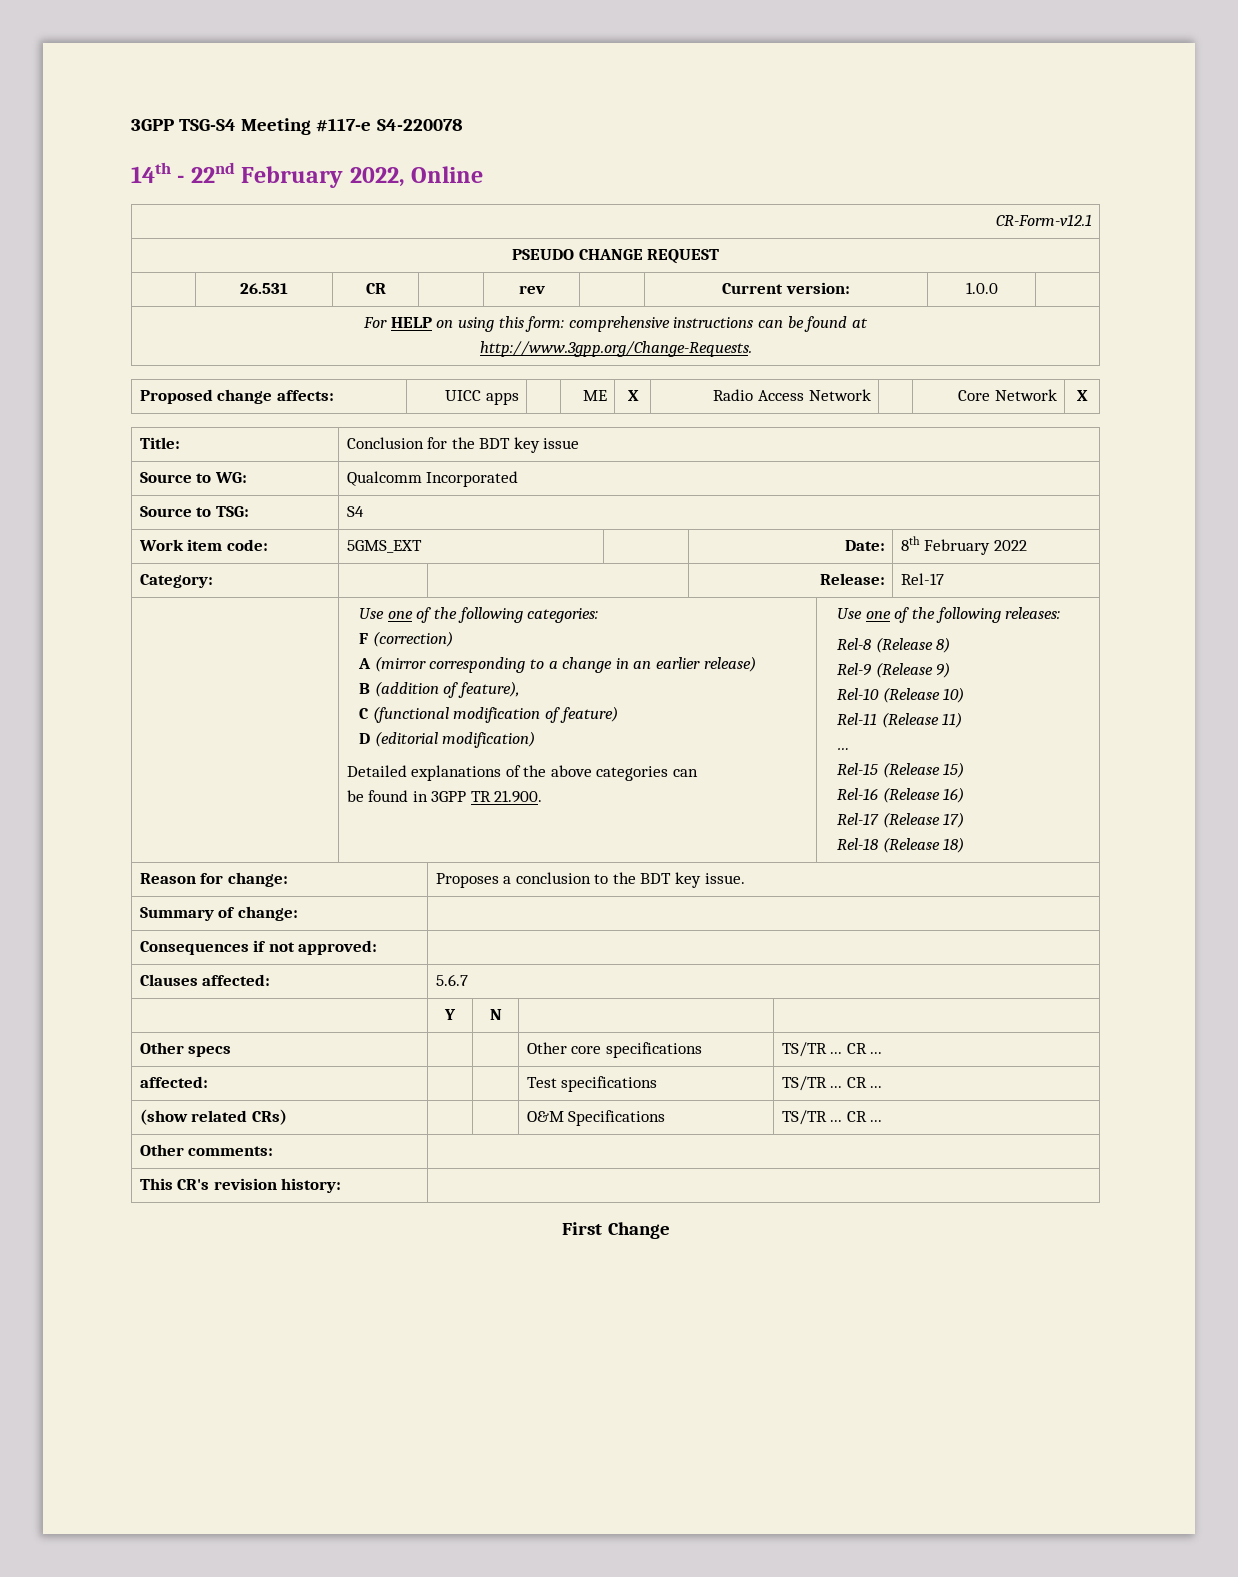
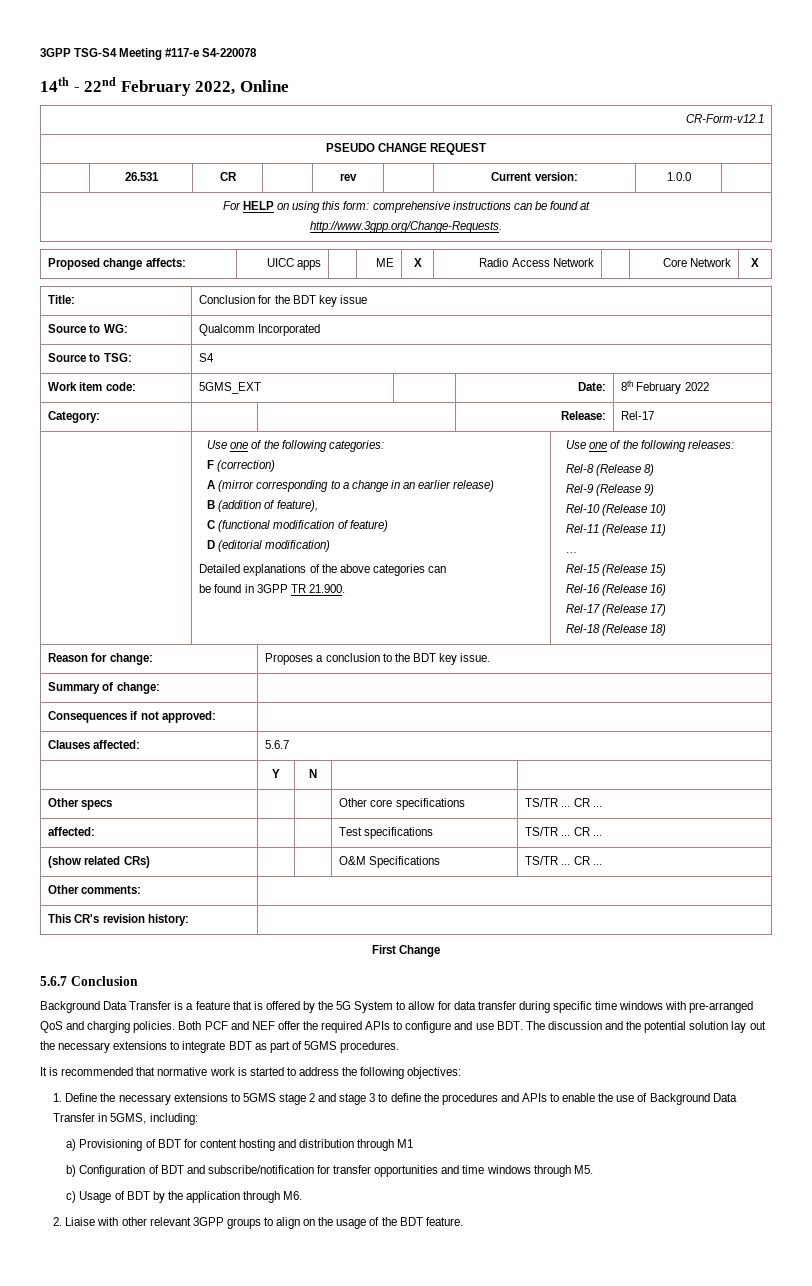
(670, 1230) none -> [40,976,138,986] [40,1001,754,1013] [40,1021,766,1033] [40,1041,400,1053] [40,1067,462,1079] [53,1093,737,1105] [53,1113,198,1125] [66,1139,414,1151] [66,1165,593,1177] [66,1191,303,1203] [53,1217,463,1229] // 5.6.7 Conclusion // Background Data Transfer is a feature that is offered by the 5G System to allow for data transfer during specific time windows with pre-arranged QoS and charging policies. Both PCF and NEF offer the required APIs to configure and use BDT. The discussion and the potential solution lay out the necessary extensions to integrate BDT as part of 5GMS procedures. // It is recommended that normative work is started to address the following objectives: // 1. Define the necessary extensions to 5GMS stage 2 and stage 3 to define the procedures and APIs to enable the use of Background Data Transfer in 5GMS, including: // a) Provisioning of BDT for content hosting and distribution through M1 // b) Configuration of BDT and subscribe/notification for transfer opportunities and time windows through M5. // c) Usage of BDT by the application through M6. // 2. Liaise with other relevant 3GPP groups to align on the usage of the BDT feature.

